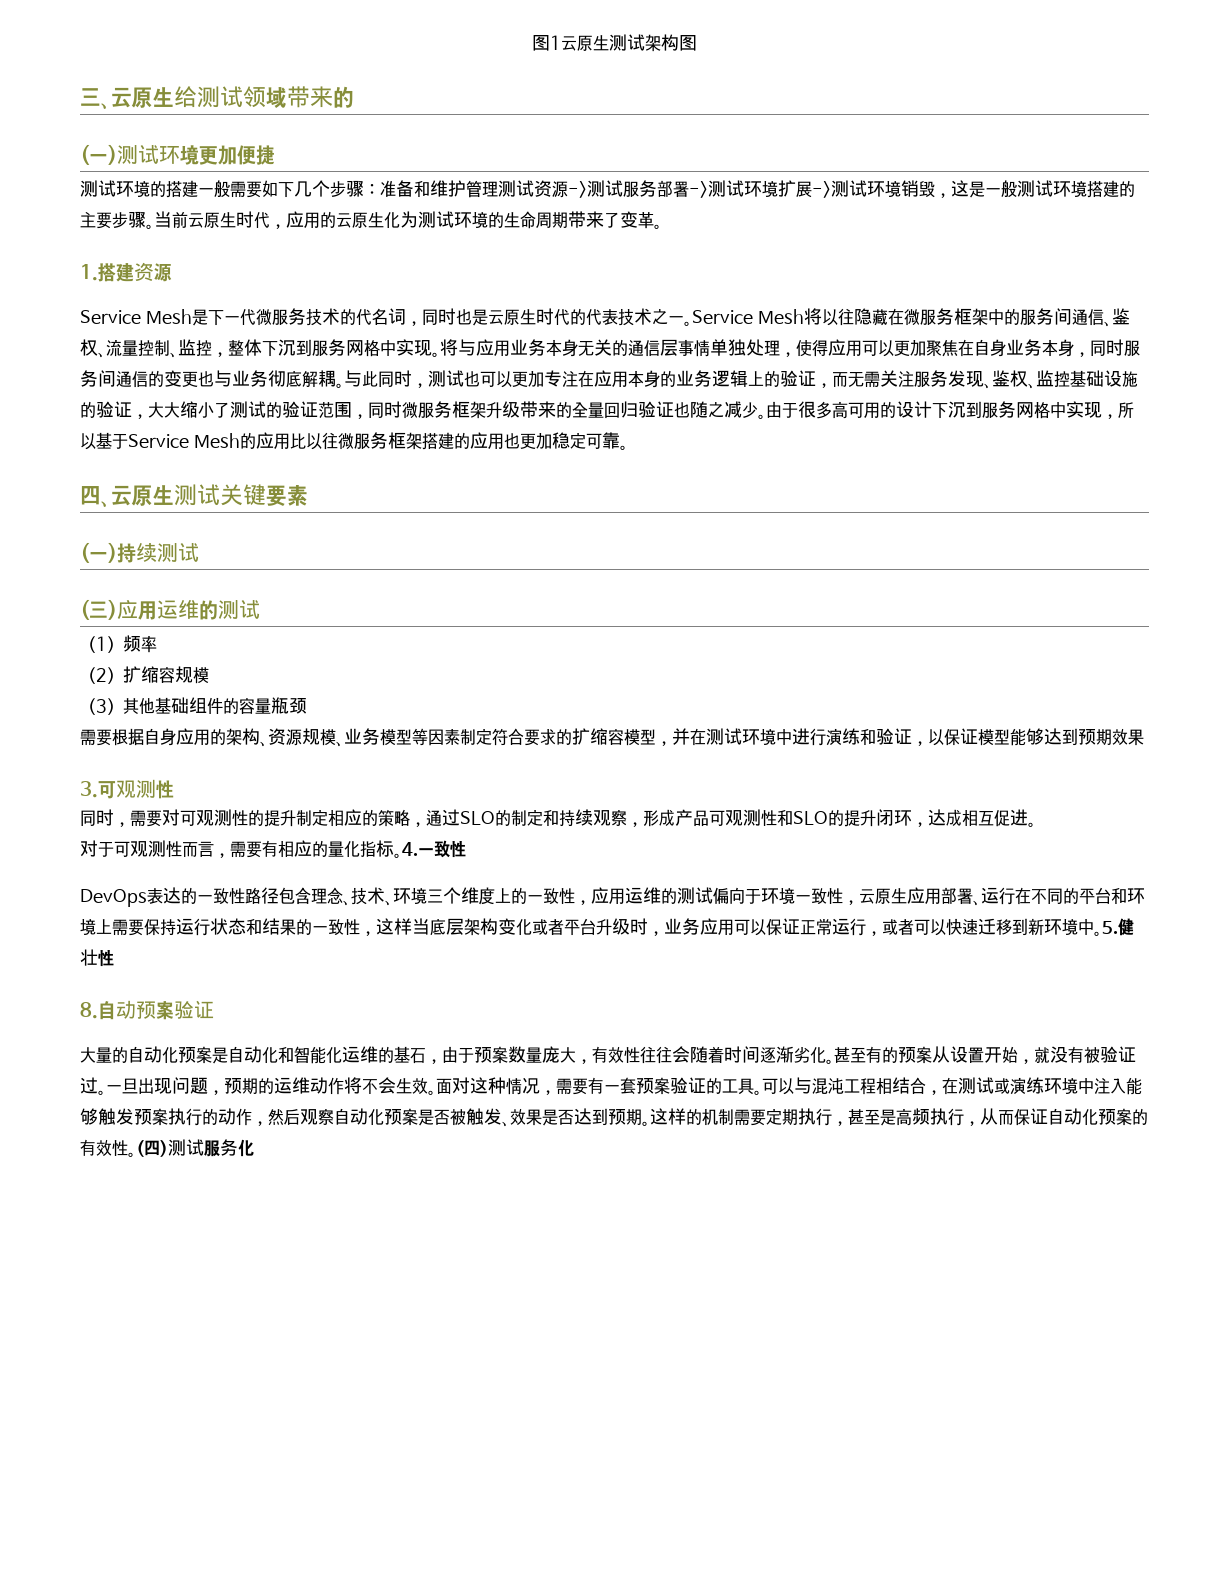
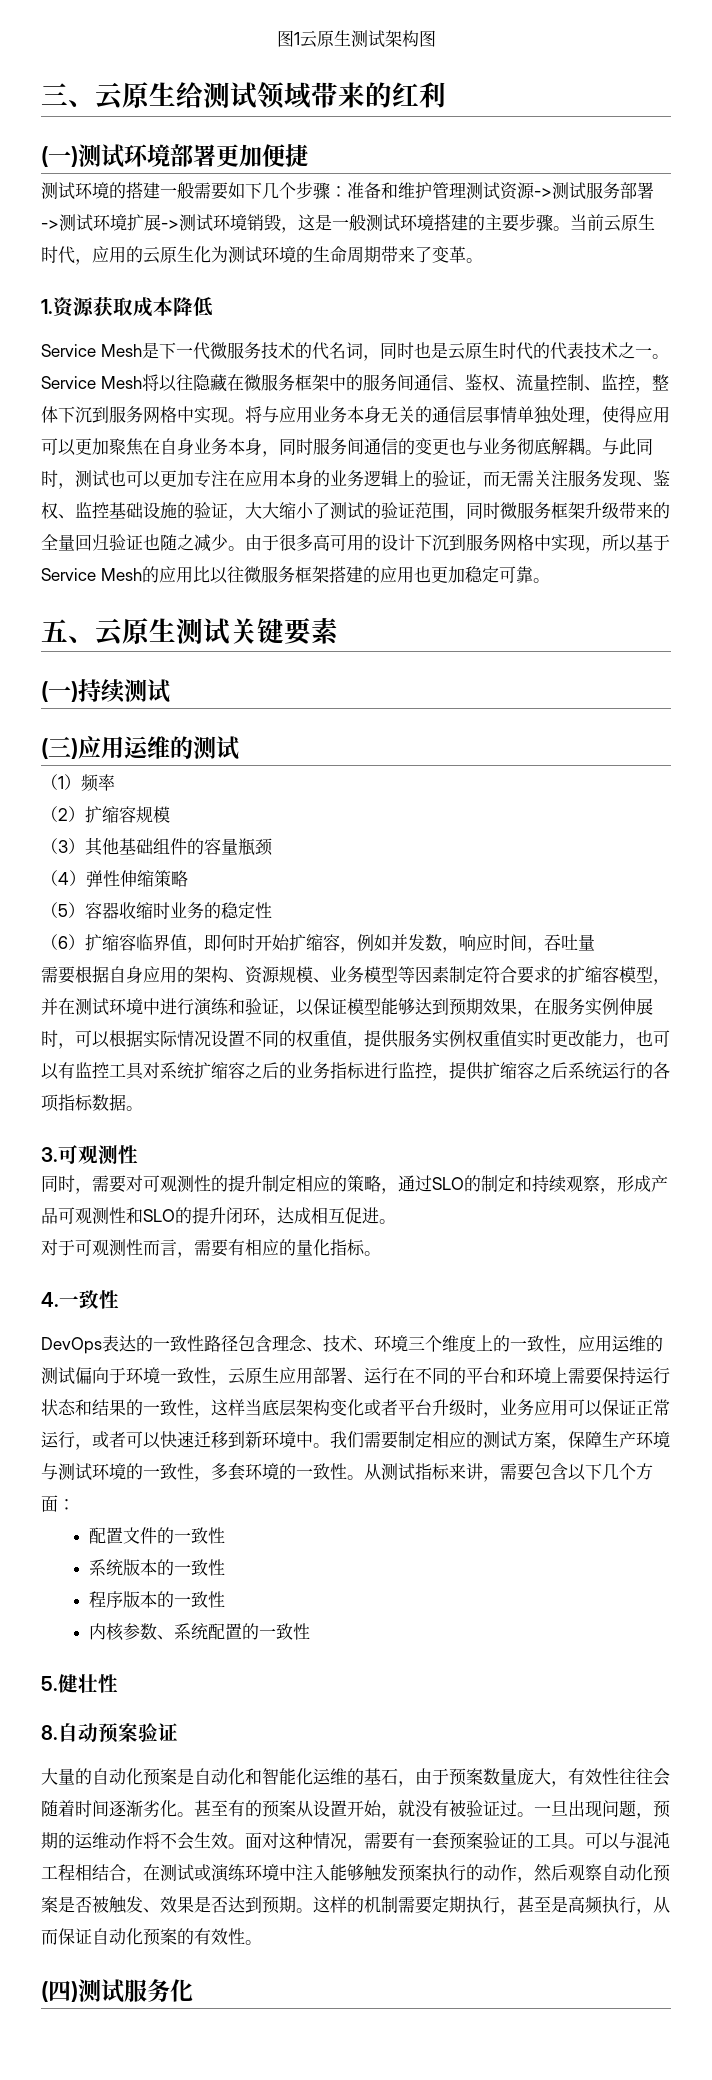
(354, 97) none -> [392,82,446,108] 红利
(199, 155) none -> [170,144,216,167] 部署
[98,262,172,282] 搭建资源 -> [53,297,213,318] 资源获取成本降低
[80,486,101,505] 四 -> [41,619,68,642] 五
(307, 706) none -> [41,870,188,887] [41,902,272,919] [41,934,595,953] // （4）弹性伸缩策略 // （5）容器收缩时业务的稳定性 // （6）扩缩容临界值，即何时开始扩缩容，例如并发数，响应时间，吞吐量
(1144, 737) none -> [517,998,653,1017] [41,1030,670,1049] [41,1062,670,1081] [41,1094,143,1112] ，在服务实例伸展时，可以根据实际情况设置不同的权重值，提供服务实例权重值实时更改能力，也可以有监控工具对系统扩缩容之后的业务指标进行监控，提供扩缩容之后系统运行的各项指标数据。
(402, 855) none -> (381, 1253) //
(1102, 933) none -> [330,1431,670,1450] [41,1463,653,1482] [41,1495,75,1512] [89,1527,226,1544] [89,1559,226,1576] [89,1591,226,1608] [89,1623,311,1641] 我们需要制定相应的测试方案，保障生产环境与测试环境的一致性，多套环境的一致性。从测试指标来讲，需要包含以下几个方面： // 配置文件的一致性 // 系统版本的一致性 // 程序版本的一致性 // 内核参数、系统配置的一致性 //
(136, 1154) none -> (262, 1942) //

